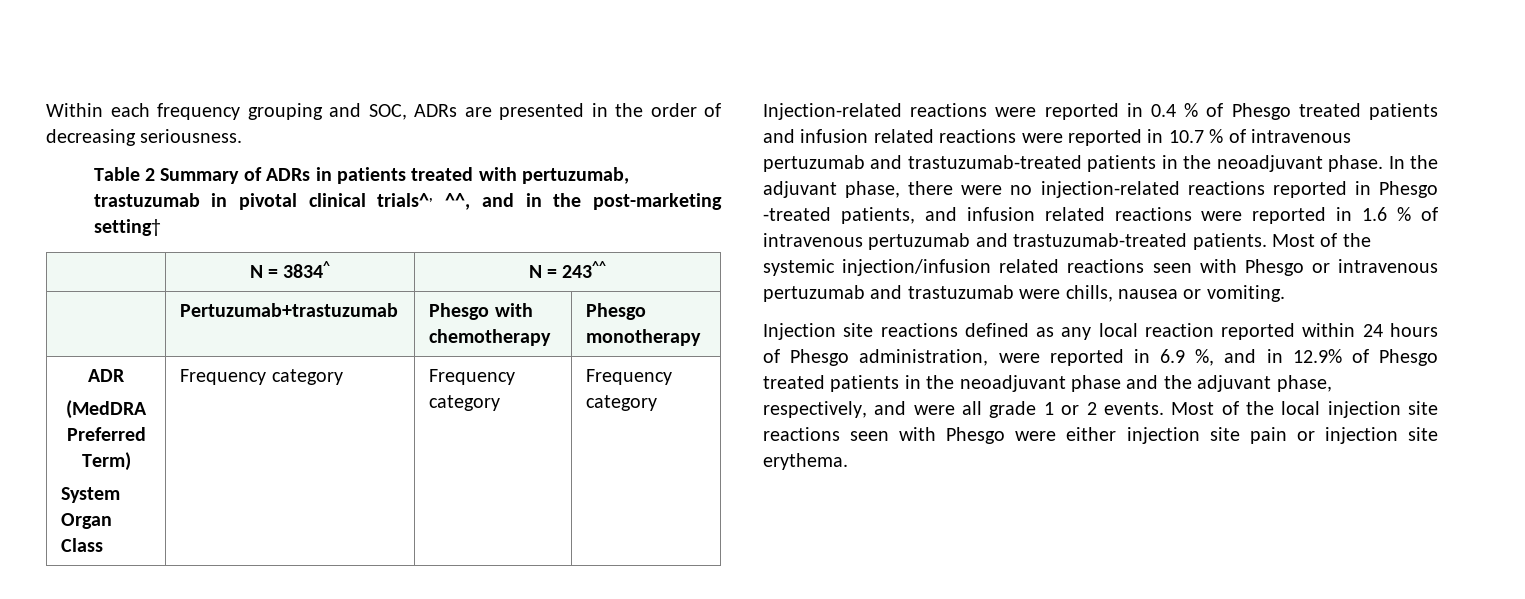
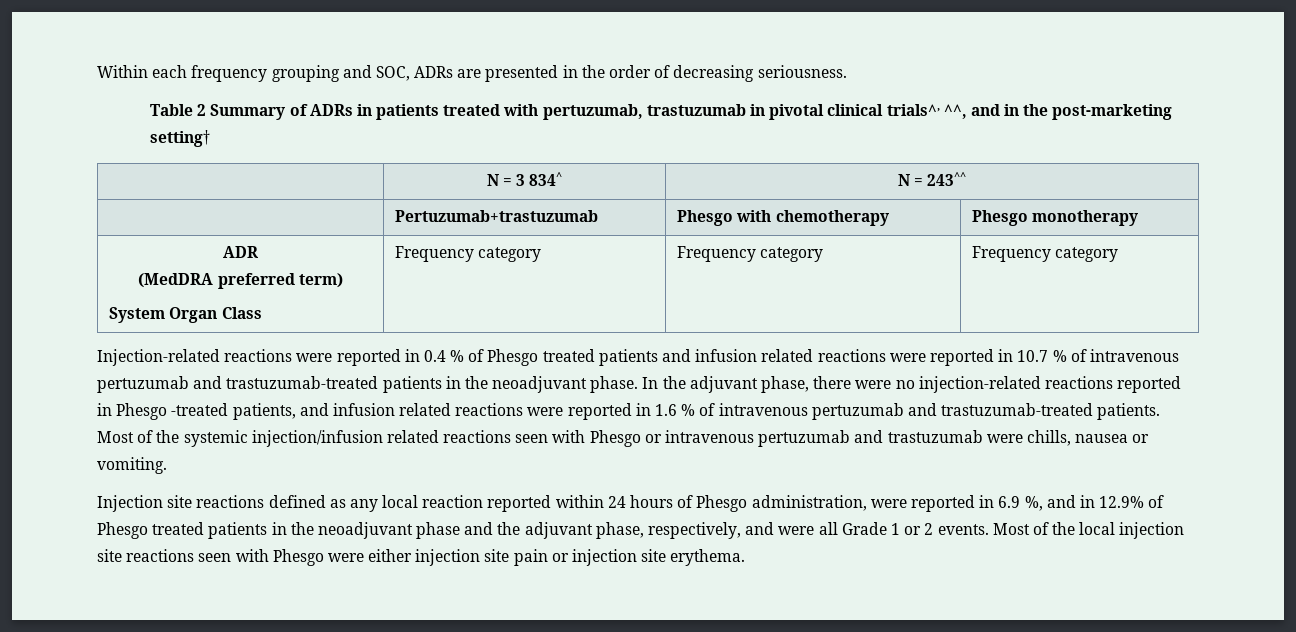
[283,261,331,278] 3834^ -> [516,172,563,186] 3 834^
[66,427,146,441] [81,452,131,471] Preferred Term) -> [217,273,343,289] preferred term)
[989,401,1037,418] grade -> [841,522,887,535] Grade

